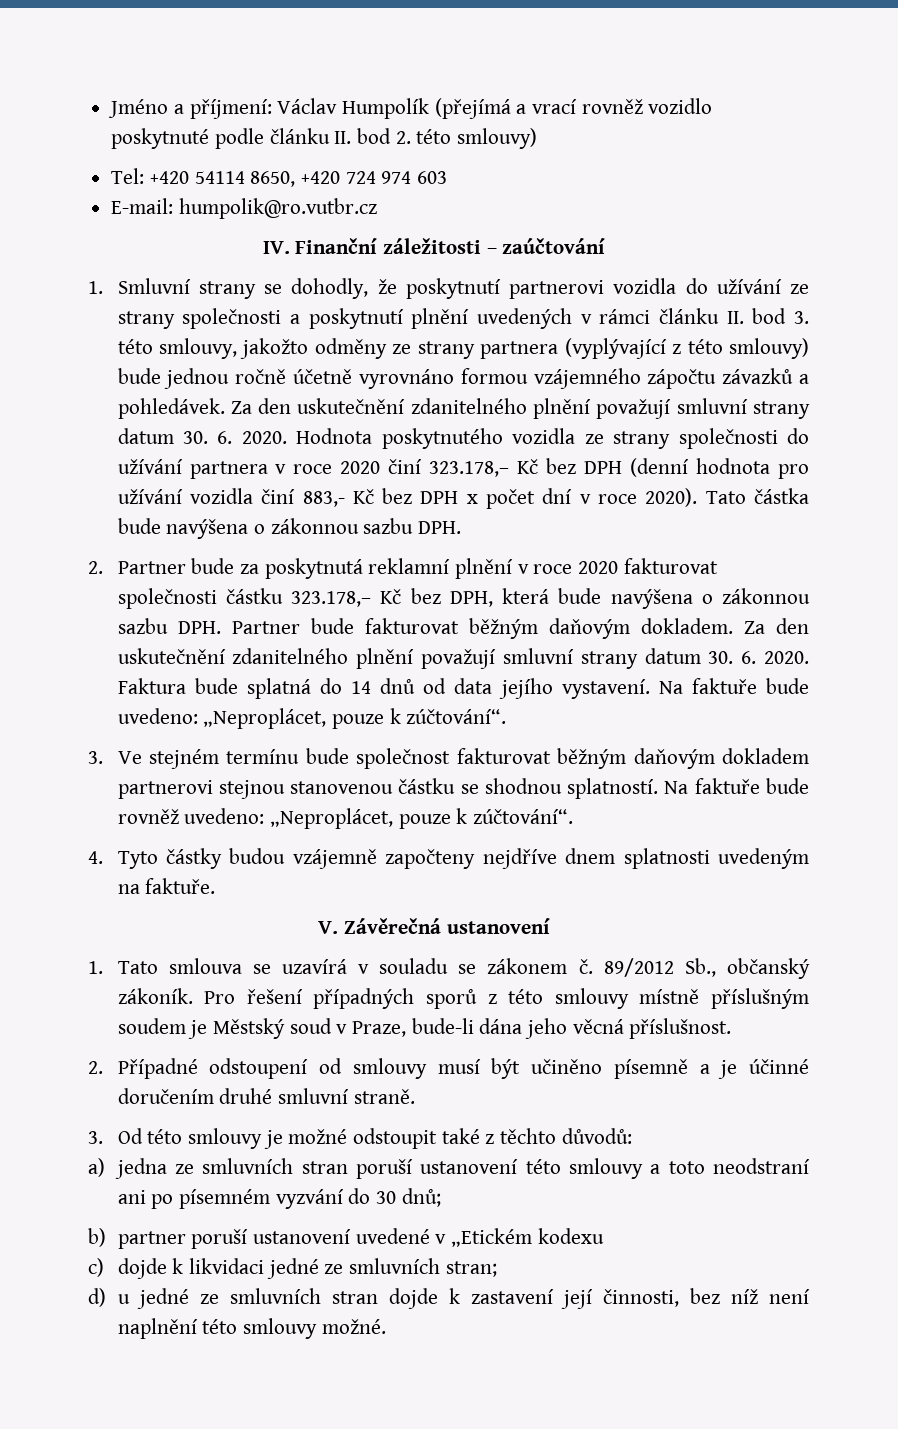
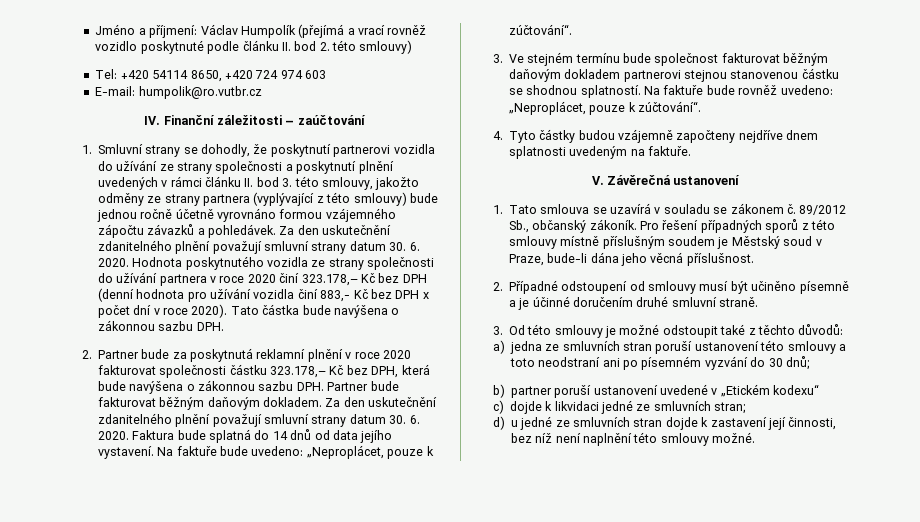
[537,1228,604,1244] kodexu -> [773,384,820,395] kodexu“

